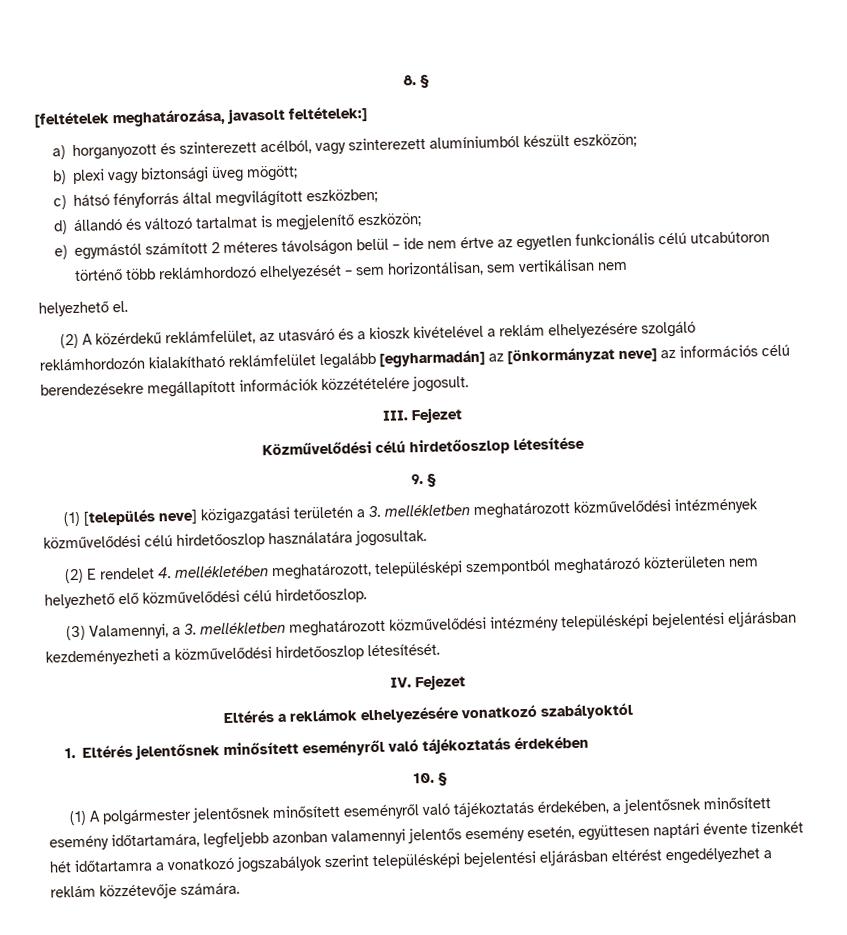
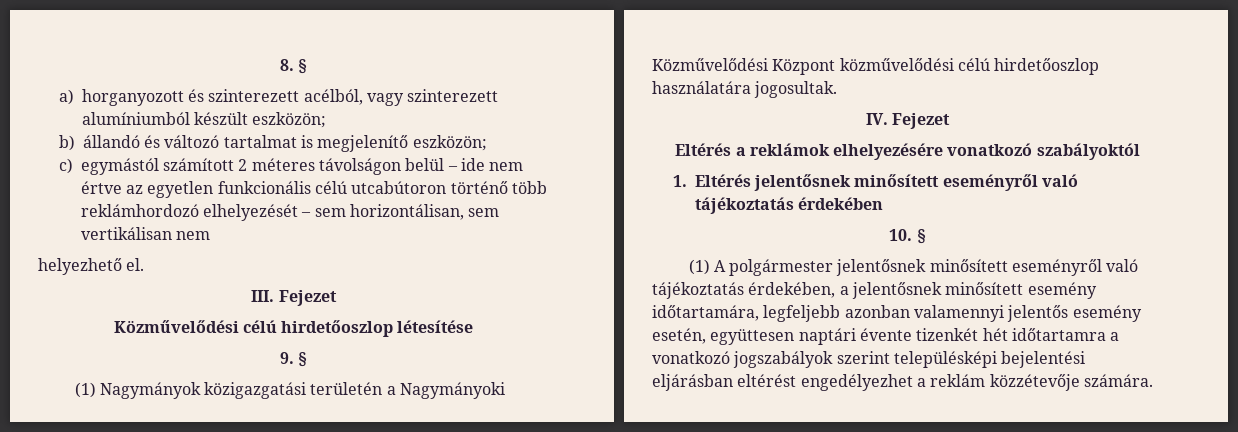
[34,106,368,128] // [feltételek meghatározása, javasolt feltételek:] -> (308, 66) none
[71,165,298,185] [52,188,378,210] [52,220,68,235] plexi vagy biztonsági üveg mögött; // c) hátsó fényforrás által megvilágított eszközben; // d) -> (75, 143) none
[53,245,68,260] e) -> [58,158,73,174] c)
[60,321,697,349] [39,344,790,371] [40,375,469,398] // (2) A közérdekű reklámfelület, az utasváró és a kioszk kivételével a reklám elhelyezésére szolgáló reklámhordozón kialakítható reklámfelület legalább [egyharmadán] az [önkormányzat neve] az információs célú berendezésekre megállapított információk közzétételére jogosult. -> (145, 264) none
[83,509,199,526] [település neve] -> [99,382,201,399] Nagymányok
[368,497,759,519] 3. mellékletben meghatározott közművelődési intézmények -> [400,382,506,399] [652,58,836,75] Nagymányoki Közművelődési Központ
[64,555,760,584] [44,587,367,609] [66,610,798,641] [45,643,440,666] // (2) E rendelet 4. mellékletében meghatározott, településképi szempontból meghatározó közterületen nem helyezhető elő közművelődési célú hirdetőoszlop. // (3) Valamennyi, a 3. mellékletben meghatározott közművelődési intézmény településképi bejelentési eljárásban kezdeményezheti a közművelődési hirdetőoszlop létesítését. -> (838, 89) none

